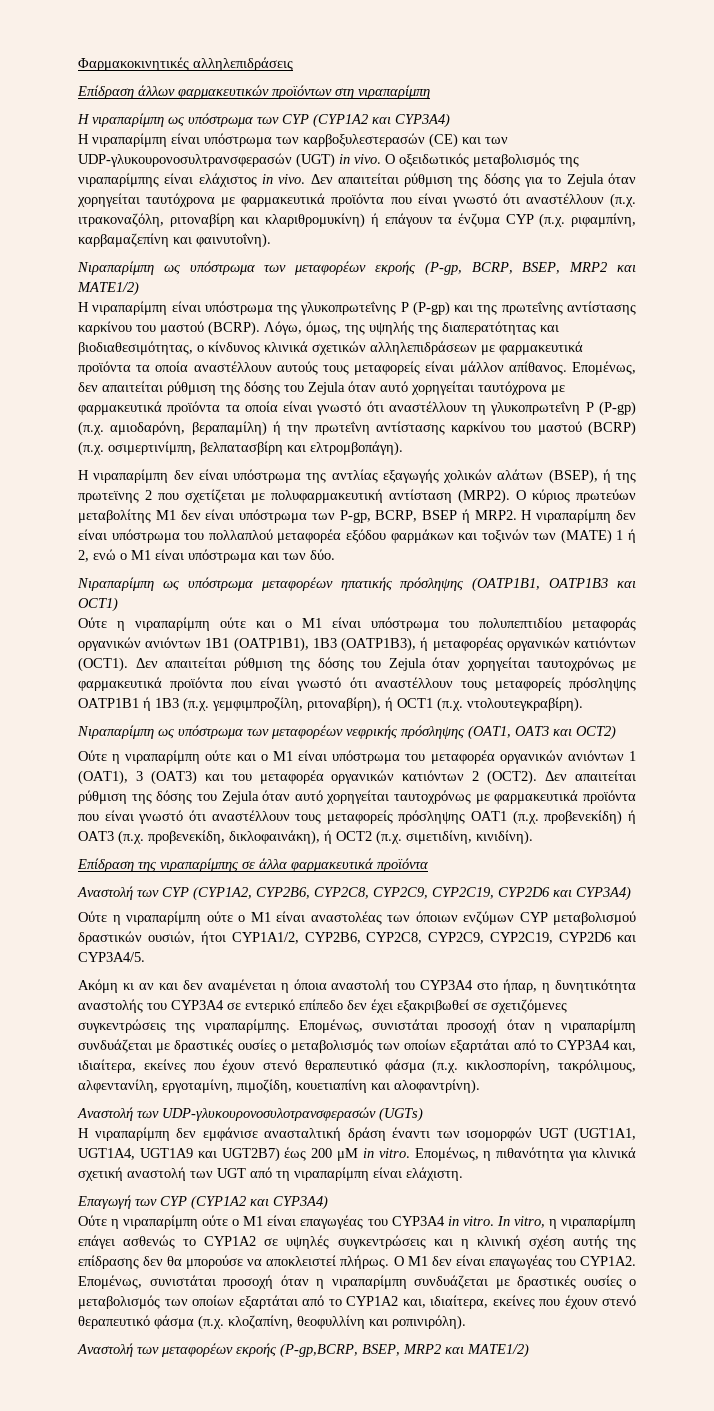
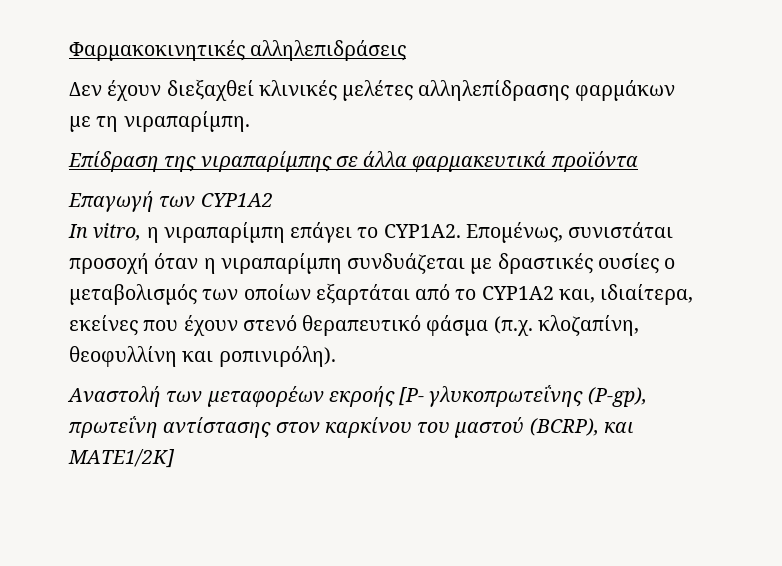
[77,85,430,99] [77,113,450,128] [78,133,508,148] [78,153,579,168] [78,173,637,187] [77,193,637,208] [78,213,636,228] [78,233,271,248] [77,261,636,276] [77,281,139,296] [78,301,636,316] [78,321,559,336] [78,341,583,355] [78,361,636,375] [78,381,565,395] [78,401,636,416] [78,421,636,436] [78,441,403,456] [78,469,636,484] [78,489,636,504] [78,509,636,523] [78,529,636,544] [78,549,335,563] [77,577,636,592] [78,597,118,612] [78,617,636,631] [78,637,636,652] [78,657,636,672] [78,677,636,691] [78,697,583,712] [77,725,616,740] [78,750,636,764] [78,770,637,785] [78,790,636,804] [78,810,636,825] [78,830,533,845] Επίδραση άλλων φαρμακευτικών προϊόντων στη νιραπαρίμπη // Η νιραπαρίμπη ως υπόστρωμα των CYP (CYP1A2 και CYP3A4) // Η νιραπαρίμπη είναι υπόστρωμα των καρβοξυλεστερασών (CE) και των UDP-γλυκουρονοσυλτρανσφερασών (UGT) in vivo. Ο οξειδωτικός μεταβολισμός της νιραπαρίμπης είναι ελάχιστος in vivo. Δεν απαιτείται ρύθμιση της δόσης για το Zejula όταν χορηγείται ταυτόχρονα με φαρμακευτικά προϊόντα που είναι γνωστό ότι αναστέλλουν (π.χ. ιτρακοναζόλη, ριτοναβίρη και κλαριθρομυκίνη) ή επάγουν τα ένζυμα CYP (π.χ. ριφαμπίνη, καρβαμαζεπίνη και φαινυτοΐνη). // Νιραπαρίμπη ως υπόστρωμα των μεταφορέων εκροής (P-gp, BCRP, BSEP, MRP2 και ΜΑΤΕ1/2) // Η νιραπαρίμπη είναι υπόστρωμα της γλυκοπρωτεΐνης Ρ (P-gp) και της πρωτεΐνης αντίστασης καρκίνου του μαστού (BCRP). Λόγω, όμως, της υψηλής της διαπερατότητας και βιοδιαθεσιμότητας, ο κίνδυνος κλινικά σχετικών αλληλεπιδράσεων με φαρμακευτικά προϊόντα τα οποία αναστέλλουν αυτούς τους μεταφορείς είναι μάλλον απίθανος. Επομένως, δεν απαιτείται ρύθμιση της δόσης του Zejula όταν αυτό χορηγείται ταυτόχρονα με φαρμακευτικά προϊόντα τα οποία είναι γνωστό ότι αναστέλλουν τη γλυκοπρωτεΐνη Ρ (P-gp) (π.χ. αμιοδαρόνη, βεραπαμίλη) ή την πρωτεΐνη αντίστασης καρκίνου του μαστού (BCRP) (π.χ. οσιμερτινίμπη, βελπατασβίρη και ελτρομβοπάγη). // Η νιραπαρίμπη δεν είναι υπόστρωμα της αντλίας εξαγωγής χολικών αλάτων (BSEP), ή της πρωτεϊνης 2 που σχετίζεται με πολυφαρμακευτική αντίσταση (MRP2). Ο κύριος πρωτεύων μεταβολίτης M1 δεν είναι υπόστρωμα των P-gp, BCRP, BSEP ή MRP2. Η νιραπαρίμπη δεν είναι υπόστρωμα του πολλαπλού μεταφορέα εξόδου φαρμάκων και τοξινών των (MATE) 1 ή 2, ενώ ο Μ1 είναι υπόστρωμα και των δύο. // Νιραπαρίμπη ως υπόστρωμα μεταφορέων ηπατικής πρόσληψης (OATP1B1, OATP1B3 και OCT1) // Ούτε η νιραπαρίμπη ούτε και ο Μ1 είναι υπόστρωμα του πολυπεπτιδίου μεταφοράς οργανικών ανιόντων 1B1 (OATP1B1), 1B3 (OATP1B3), ή μεταφορέας οργανικών κατιόντων (OCT1). Δεν απαιτείται ρύθμιση της δόσης του Zejula όταν χορηγείται ταυτοχρόνως με φαρμακευτικά προϊόντα που είναι γνωστό ότι αναστέλλουν τους μεταφορείς πρόσληψης OATP1B1 ή 1B3 (π.χ. γεμφιμπροζίλη, ριτοναβίρη), ή OCT1 (π.χ. ντολουτεγκραβίρη). // Νιραπαρίμπη ως υπόστρωμα των μεταφορέων νεφρικής πρόσληψης (OAT1, OAT3 και OCT2) // Ούτε η νιραπαρίμπη ούτε και ο M1 είναι υπόστρωμα του μεταφορέα οργανικών ανιόντων 1 (OAT1), 3 (OAT3) και του μεταφορέα οργανικών κατιόντων 2 (OCT2). Δεν απαιτείται ρύθμιση της δόσης του Zejula όταν αυτό χορηγείται ταυτοχρόνως με φαρμακευτικά προϊόντα που είναι γνωστό ότι αναστέλλουν τους μεταφορείς πρόσληψης OAT1 (π.χ. προβενεκίδη) ή OAT3 (π.χ. προβενεκίδη, δικλοφαινάκη), ή OCT2 (π.χ. σιμετιδίνη, κινιδίνη). -> [69,79,675,101] [69,111,250,132] Δεν έχουν διεξαχθεί κλινικές μελέτες αλληλεπίδρασης φαρμάκων με τη νιραπαρίμπη.
[77,886,631,901] [78,911,636,925] [78,931,637,945] [78,952,145,962] [78,979,636,993] [78,999,567,1013] [78,1019,636,1033] [78,1039,637,1053] [78,1059,636,1074] [78,1079,480,1094] [77,1107,423,1122] [78,1127,636,1142] [78,1147,637,1162] [78,1167,463,1181] [77,1195,328,1210] [78,1215,494,1229] Αναστολή των CYP (CYP1A2, CYP2B6, CYP2C8, CYP2C9, CYP2C19, CYP2D6 και CYP3A4) // Ούτε η νιραπαρίμπη ούτε ο Μ1 είναι αναστολέας των όποιων ενζύμων CYP μεταβολισμού δραστικών ουσιών, ήτοι CYP1A1/2, CYP2B6, CYP2C8, CYP2C9, CYP2C19, CYP2D6 και CYP3A4/5. // Ακόμη κι αν και δεν αναμένεται η όποια αναστολή του CYP3A4 στο ήπαρ, η δυνητικότητα αναστολής του CYP3A4 σε εντερικό επίπεδο δεν έχει εξακριβωθεί σε σχετιζόμενες συγκεντρώσεις της νιραπαρίμπης. Επομένως, συνιστάται προσοχή όταν η νιραπαρίμπη συνδυάζεται με δραστικές ουσίες ο μεταβολισμός των οποίων εξαρτάται από το CYP3A4 και, ιδιαίτερα, εκείνες που έχουν στενό θεραπευτικό φάσμα (π.χ. κικλοσπορίνη, τακρόλιμους, αλφεντανίλη, εργοταμίνη, πιμοζίδη, κουετιαπίνη και αλοφαντρίνη). // Αναστολή των UDP-γλυκουρονοσυλοτρανσφερασών (UGTs) // Η νιραπαρίμπη δεν εμφάνισε ανασταλτική δράση έναντι των ισομορφών UGT (UGT1A1, UGT1A4, UGT1A9 και UGT2B7) έως 200 μΜ in vitro. Επομένως, η πιθανότητα για κλινικά σχετική αναστολή των UGT από τη νιραπαρίμπη είναι ελάχιστη. // Επαγωγή των CYP (CYP1A2 και CYP3A4) // Ούτε η νιραπαρίμπη ούτε ο Μ1 είναι επαγωγέας του CYP3A4 in vitro. -> [68,191,273,212] Επαγωγή των CYP1A2 //
[123,1235,636,1249] [78,1255,576,1269] ασθενώς το CYP1A2 σε υψηλές συγκεντρώσεις και η κλινική σχέση αυτής της επίδρασης δεν θα μπορούσε να αποκλειστεί πλήρως. Ο M1 δεν είναι επαγωγέας του -> [357,227,379,238] το
[280,1343,529,1358] (P-gp,BCRP, BSEP, MRP2 και ΜΑΤΕ1/2) -> [399,385,647,407] [68,416,634,438] [68,449,175,468] [P- γλυκοπρωτεΐνης (P-gp), πρωτεΐνη αντίστασης στον καρκίνου του μαστού (BCRP), και ΜΑΤΕ1/2K]

